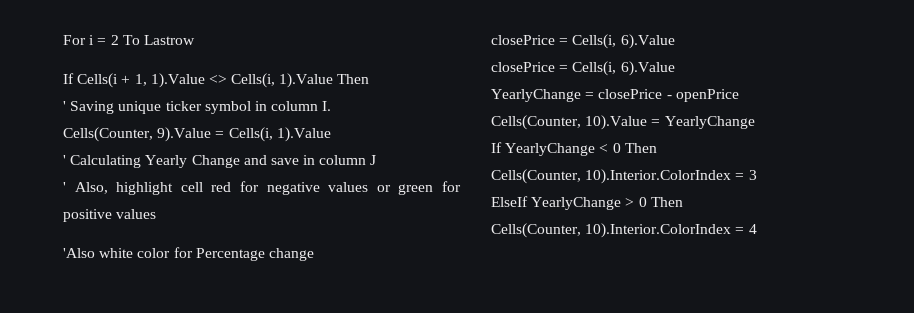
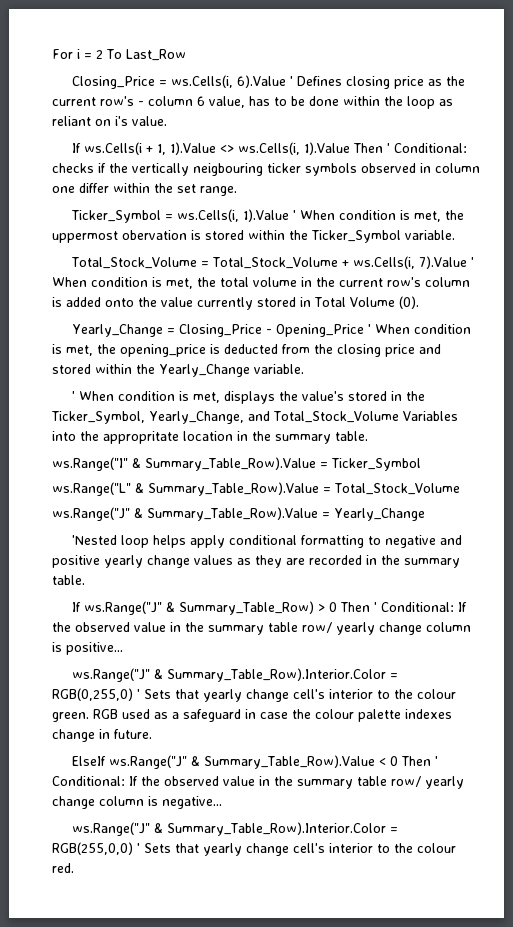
[143,35,195,45] [63,73,119,88] Lastrow // If Cells(i -> [125,49,186,61] [72,75,466,89] [52,96,453,109] [52,116,167,126] [72,142,143,155] Last_Row // Closing_Price = ws.Cells(i, 6).Value ' Defines closing price as the current row's - column 6 value, has to be done within the loop as reliant on i's value. // If ws.Cells(i
[231,73,276,88] Cells(i, -> [238,142,301,155] ws.Cells(i,
[63,101,332,114] [63,127,331,142] [63,155,377,168] [63,181,462,195] [63,209,157,222] [63,247,314,261] [491,34,675,49] [491,61,675,76] [491,89,739,102] [491,115,755,130] [491,142,657,156] [491,169,757,184] [491,196,683,210] [491,223,757,238] // ' Saving unique ticker symbol in column I. // Cells(Counter, 9).Value = Cells(i, 1).Value // ' Calculating Yearly Change and save in column J // ' Also, highlight cell red for negative values or green for positive values // 'Also white color for Percentage change // closePrice = Cells(i, 6).Value // closePrice = Cells(i, 6).Value // YearlyChange = closePrice - openPrice // Cells(Counter, 10).Value = YearlyChange // If YearlyChange < 0 Then // Cells(Counter, 10).Interior.ColorIndex = 3 // ElseIf YearlyChange > 0 Then // Cells(Counter, 10).Interior.ColorIndex = 4 -> [387,143,468,153] [52,163,480,176] [52,183,237,196] [71,209,465,223] [52,230,455,243] [71,256,475,269] [52,277,470,289] [52,296,419,310] [72,324,472,337] [52,344,441,357] [52,364,304,377] [72,391,426,404] [51,411,458,424] [52,431,368,444] [52,457,421,471] [52,482,460,496] [52,507,425,521] [72,535,463,548] [52,555,460,568] [52,575,85,585] [72,601,468,615] [52,622,471,635] [52,642,123,655] [72,668,399,682] [52,688,456,702] [52,709,452,722] [52,729,152,742] [72,755,439,769] [52,776,464,789] [52,796,222,809] [72,822,399,836] [52,842,456,856] [52,863,74,873] ' Conditional: checks if the vertically neigbouring ticker symbols observed in column one differ within the set range. // Ticker_Symbol = ws.Cells(i, 1).Value ' When condition is met, the uppermost obervation is stored within the Ticker_Symbol variable. // Total_Stock_Volume = Total_Stock_Volume + ws.Cells(i, 7).Value ' When condition is met, the total volume in the current row's column is added onto the value currently stored in Total Volume (0). // Yearly_Change = Closing_Price - Opening_Price ' When condition is met, the opening_price is deducted from the closing price and stored within the Yearly_Change variable. // ' When condition is met, displays the value's stored in the Ticker_Symbol, Yearly_Change, and Total_Stock_Volume Variables into the appropritate location in the summary table. // ws.Range("I" & Summary_Table_Row).Value = Ticker_Symbol // ws.Range("L" & Summary_Table_Row).Value = Total_Stock_Volume // ws.Range("J" & Summary_Table_Row).Value = Yearly_Change // 'Nested loop helps apply conditional formatting to negative and positive yearly change values as they are recorded in the summary table. // If ws.Range("J" & Summary_Table_Row) > 0 Then ' Conditional: If the observed value in the summary table row/ yearly change column is positive... // ws.Range("J" & Summary_Table_Row).Interior.Color = RGB(0,255,0) ' Sets that yearly change cell's interior to the colour green. RGB used as a safeguard in case the colour palette indexes change in future. // ElseIf ws.Range("J" & Summary_Table_Row).Value < 0 Then ' Conditional: If the observed value in the summary table row/ yearly change column is negative... // ws.Range("J" & Summary_Table_Row).Interior.Color = RGB(255,0,0) ' Sets that yearly change cell's interior to the colour red.

